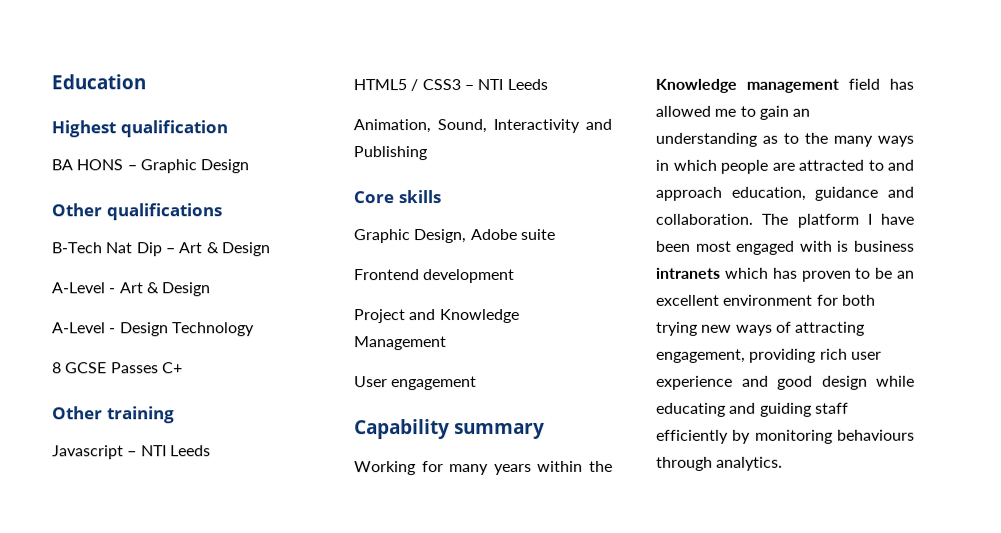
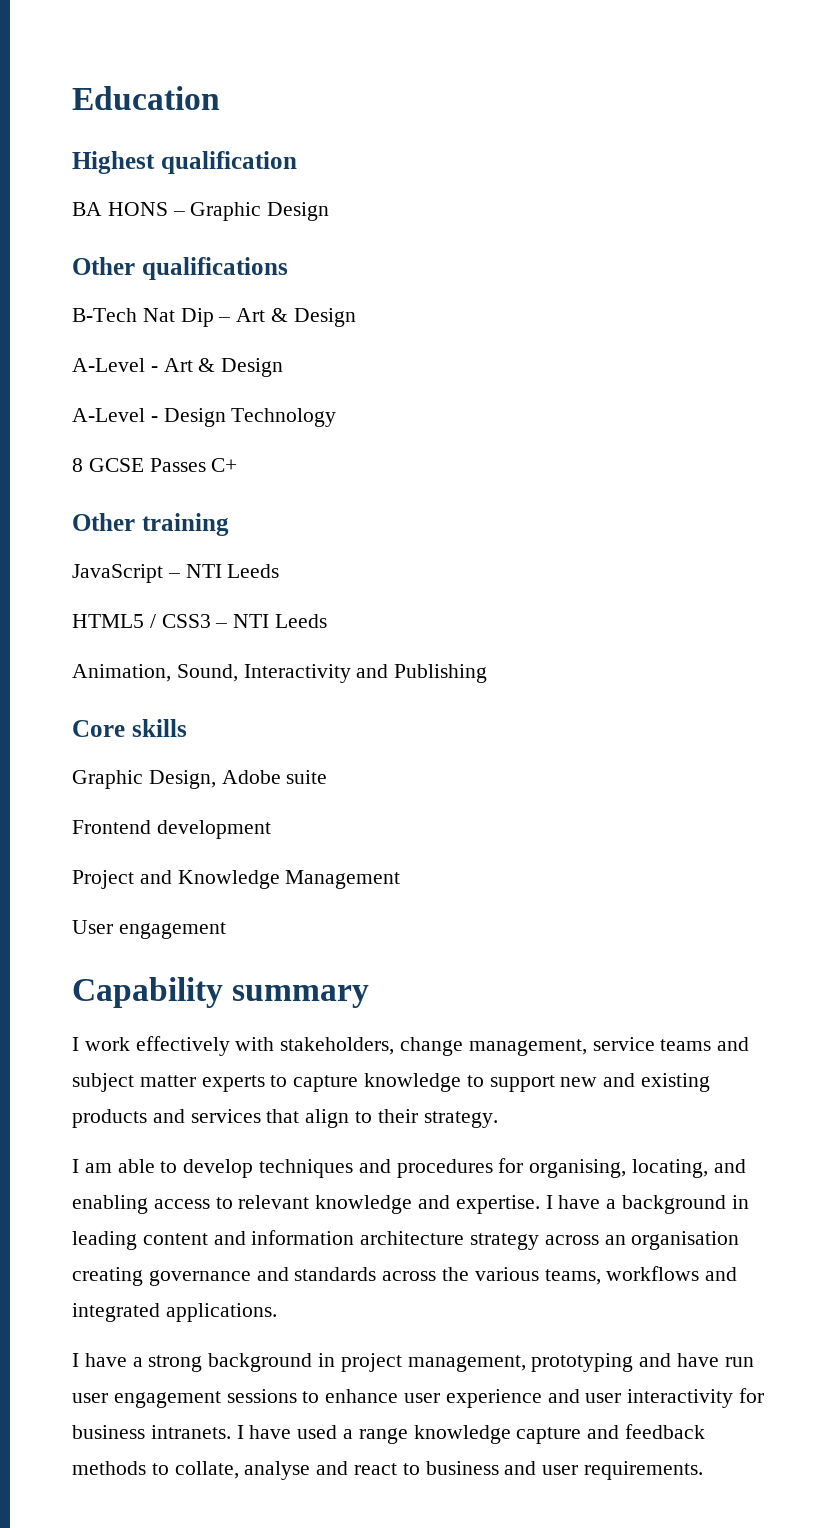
[52,445,124,460] Javascript -> [72,564,163,583] JavaScript
[354,460,613,476] [655,78,914,93] [655,105,811,120] [655,132,914,147] [655,159,914,174] [655,186,914,201] [655,213,914,228] [655,240,914,255] [656,267,915,282] [656,294,876,306] [656,321,866,336] [656,348,882,363] [656,375,915,390] [656,402,849,417] [656,429,915,444] [656,456,784,471] Working for many years within the Knowledge management field has allowed me to gain an understanding as to the many ways in which people are attracted to and approach education, guidance and collaboration. The platform I have been most engaged with is business intranets which has proven to be an excellent environment for both trying new ways of attracting engagement, providing rich user experience and good design while educating and guiding staff efficiently by monitoring behaviours through analytics. -> [72,1036,750,1056] [72,1073,711,1092] [72,1109,498,1128] [72,1158,746,1178] [72,1195,749,1214] [72,1230,740,1250] [72,1266,738,1286] [72,1303,277,1322] [72,1353,754,1372] [72,1388,765,1408] [72,1424,706,1444] [72,1461,704,1480] I work effectively with stakeholders, change management, service teams and subject matter experts to capture knowledge to support new and existing products and services that align to their strategy. // I am able to develop techniques and procedures for organising, locating, and enabling access to relevant knowledge and expertise. I have a background in leading content and information architecture strategy across an organisation creating governance and standards across the various teams, workflows and integrated applications. // I have a strong background in project management, prototyping and have run user engagement sessions to enhance user experience and user interactivity for business intranets. I have used a range knowledge capture and feedback methods to collate, analyse and react to business and user requirements.

